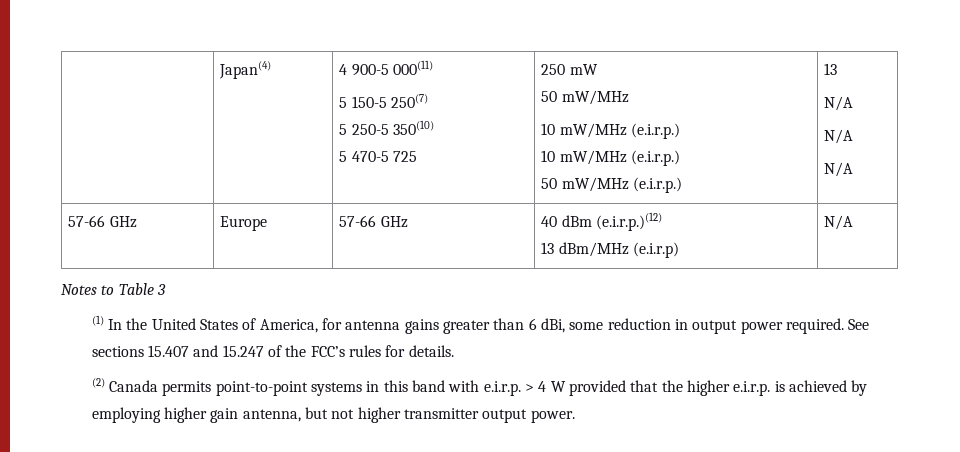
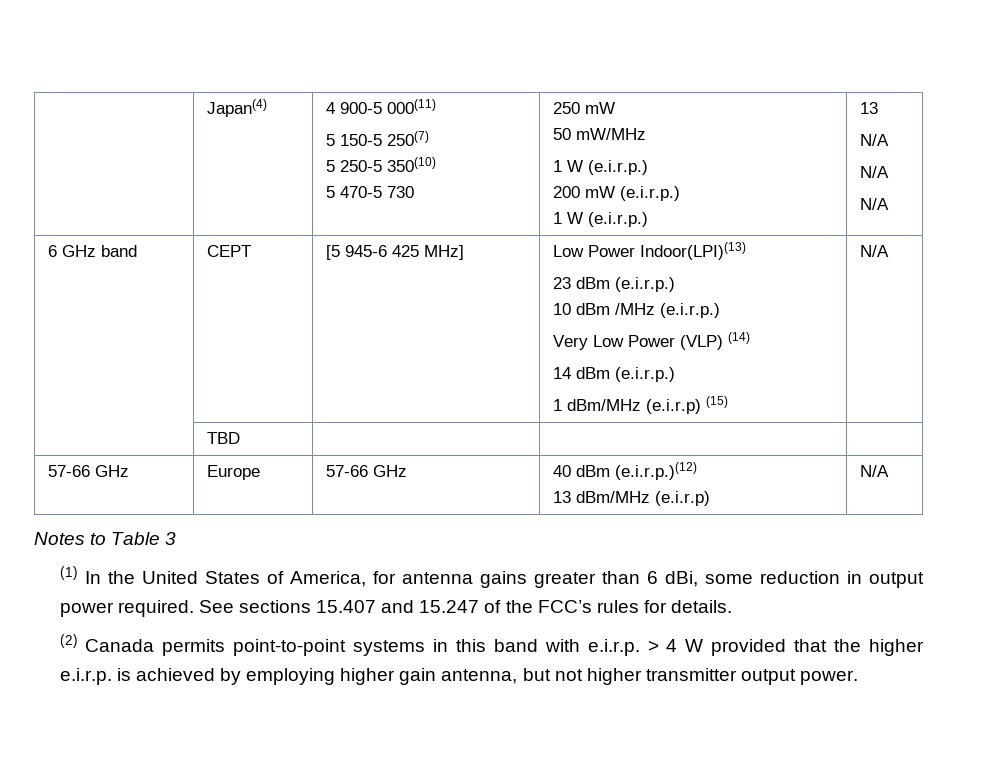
[393,151,418,162] 725 -> [386,186,414,198] 730
[541,123,681,139] [541,150,681,166] [541,177,629,192] 10 mW/MHz (e.i.r.p.) // 10 mW/MHz (e.i.r.p.) // 50 mW/MHz -> [552,160,648,175] [552,186,680,201] [552,212,583,224] 1 W (e.i.r.p.) // 200 mW (e.i.r.p.) // 1 W
(854, 169) none -> [47,245,137,257] [206,245,251,257] [325,245,464,260] [552,242,746,260] [552,277,675,292] [552,303,720,318] [552,332,750,350] [552,367,675,382] [552,396,728,414] [859,245,889,257] [206,432,240,444] // 6 GHz band | CEPT | [5 945-6 425 MHz] | Low Power Indoor(LPI)(13) // 23 dBm (e.i.r.p.) // 10 dBm /MHz (e.i.r.p.) // Very Low Power (VLP) (14) // 14 dBm (e.i.r.p.) // 1 dBm/MHz (e.i.r.p) (15) | N/A // | TBD | | |

